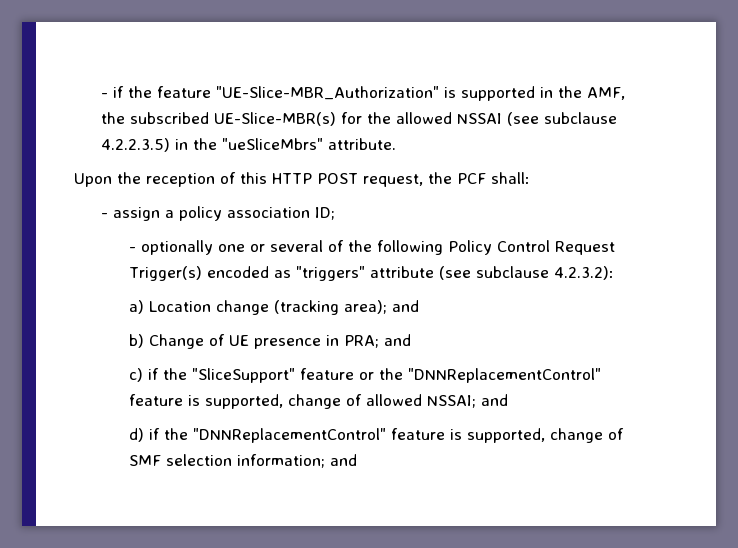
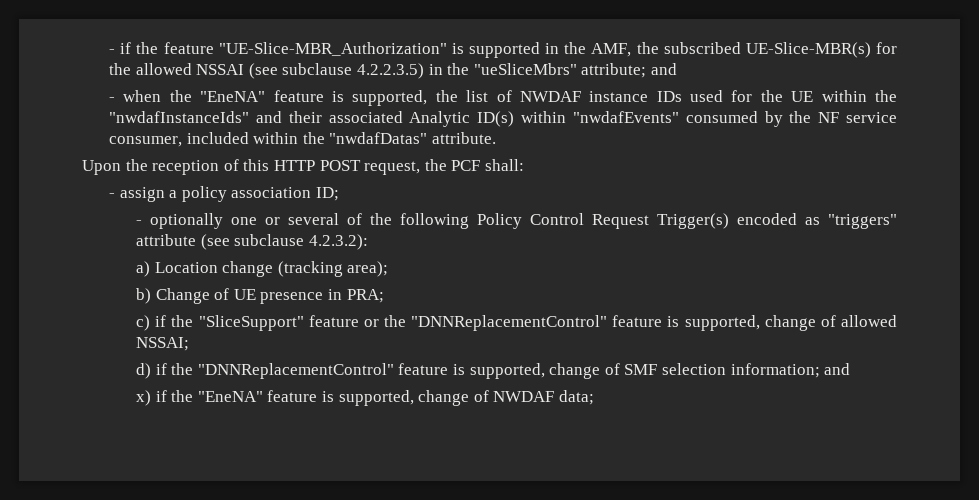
(324, 144) none -> [581,63,677,78] [109,90,897,106] [109,111,898,127] [109,132,428,147] attribute; and // - when the "EneNA" feature is supported, the list of NWDAF instance IDs used for the UE within the "nwdafInstanceIds" and their associated Analytic ID(s) within "nwdafEvents" consumed by the NF service consumer, included within the "nwdafDatas"
[391,300,419,312] and -> (389, 269) none
[383,334,411,346] and -> (384, 296) none
[480,394,508,406] and -> (190, 344) none
(357, 460) none -> [136,390,595,406] // x) if the "EneNA" feature is supported, change of NWDAF data;

